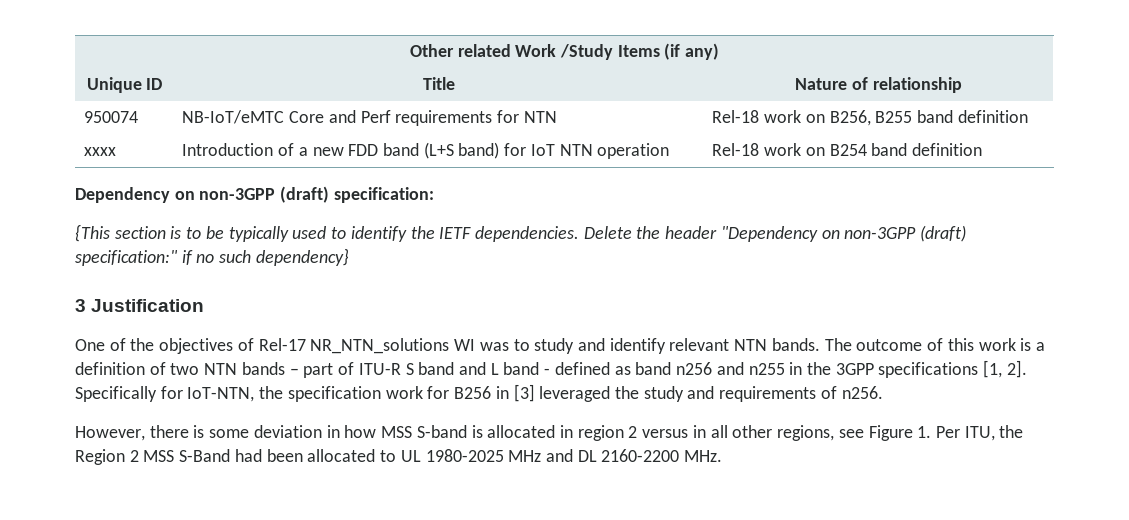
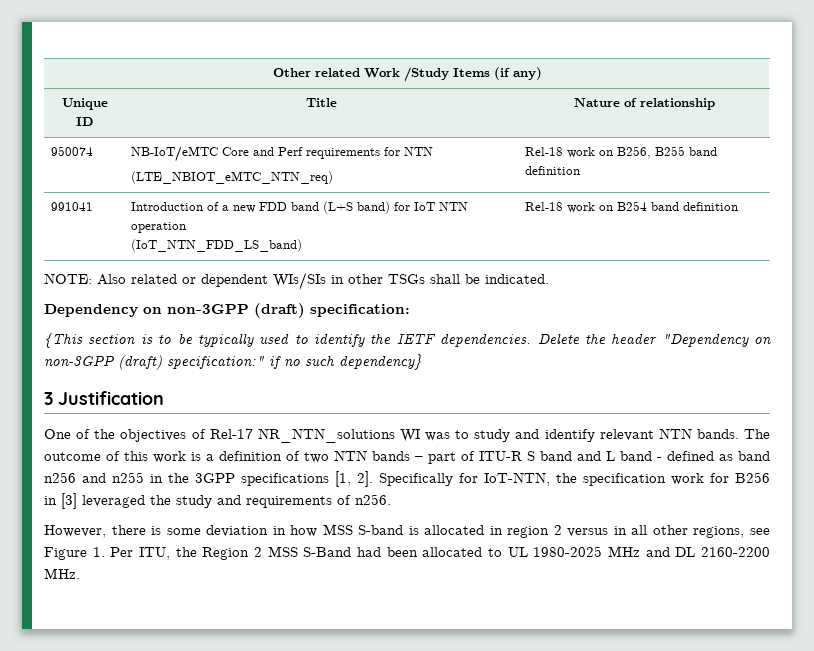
(557, 117) none -> [131,171,334,184] // (LTE_NBIOT_eMTC_NTN_req)
[84,147,117,156] xxxx -> [51,202,94,211] 991041
(670, 151) none -> [131,239,303,252] // (IoT_NTN_FDD_LS_band)
(982, 149) none -> [44,272,549,290] // NOTE: Also related or dependent WIs/SIs in other TSGs shall be indicated.

